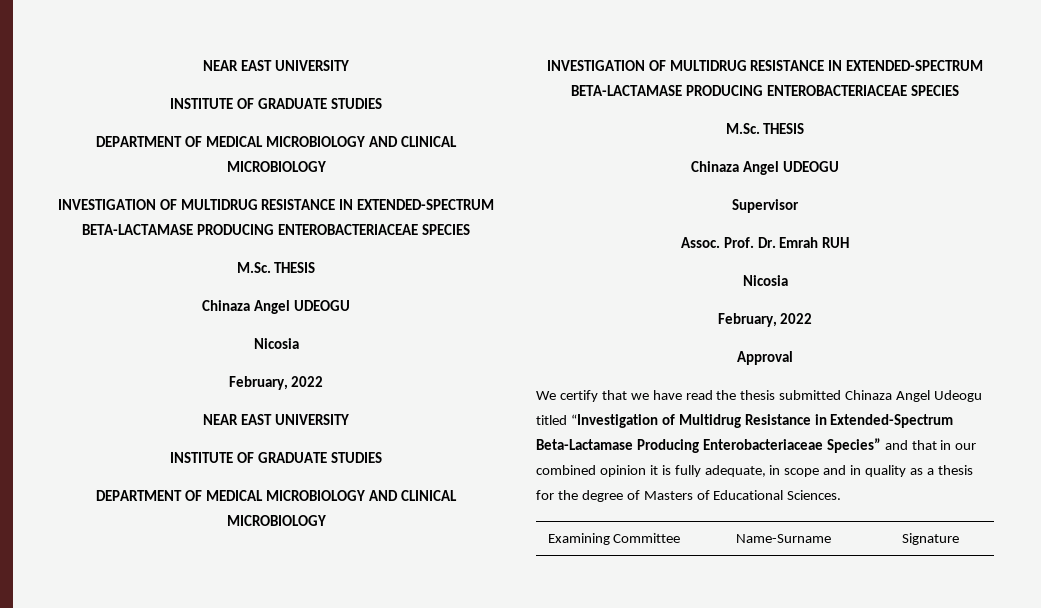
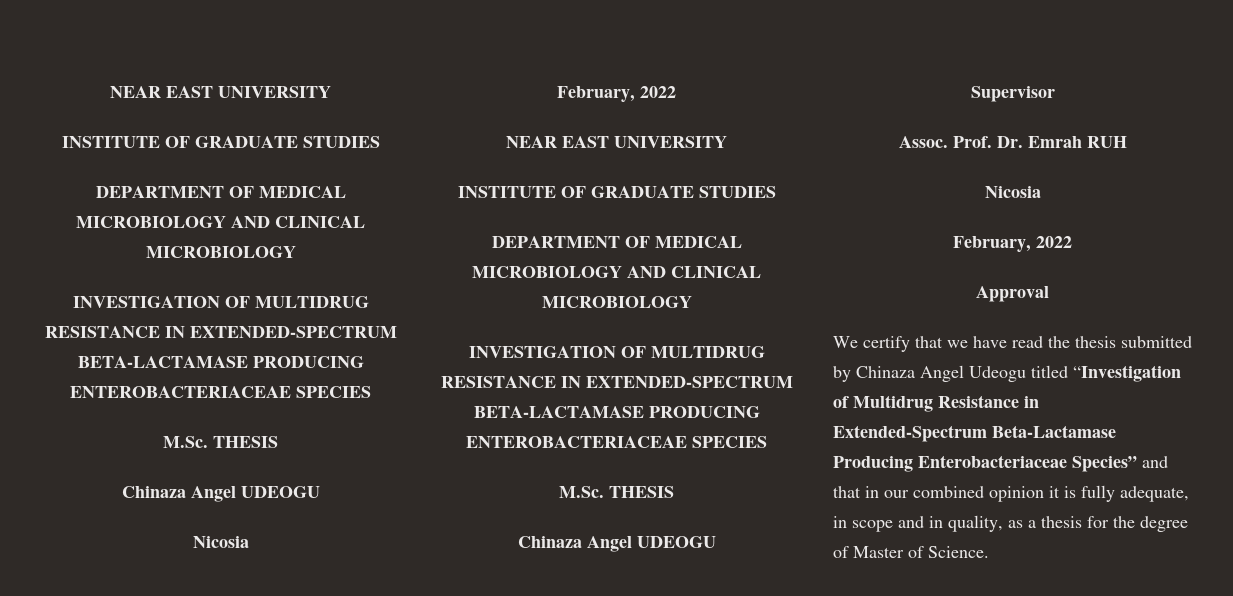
(842, 395) none -> [833,366,851,382] by
[865,465,907,477] quality -> [948,515,1003,532] quality,
[643,490,842,500] [547,533,681,545] [735,534,831,543] [902,533,960,545] Masters of Educational Sciences. // Examining Committee | Name-Surname | Signature -> [853,546,989,558] Master of Science.

